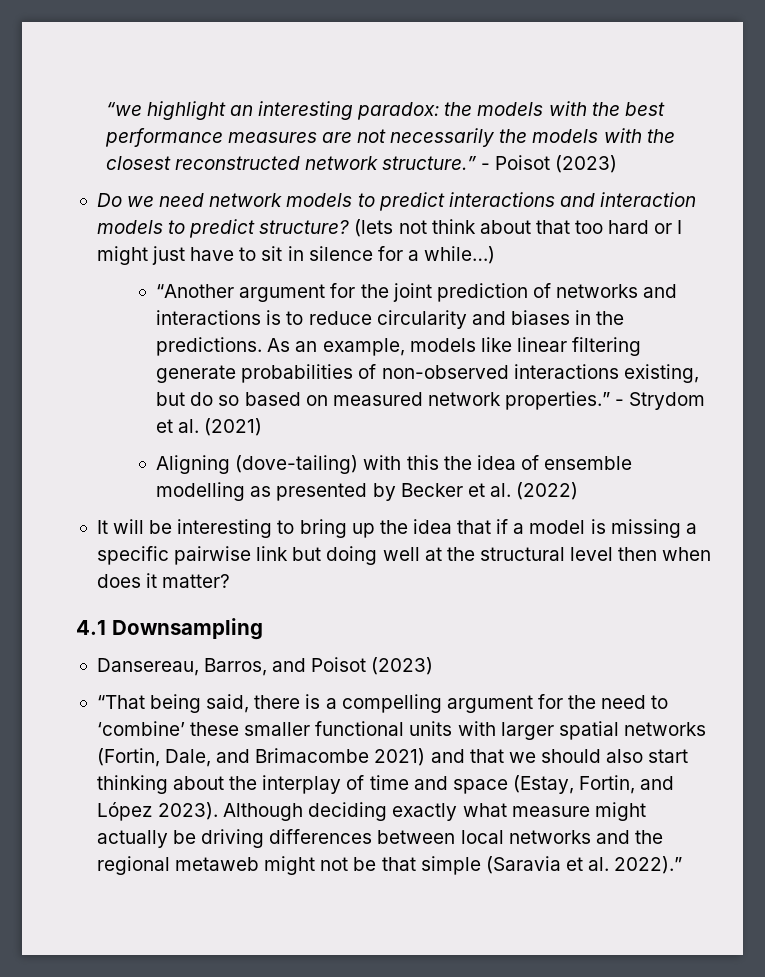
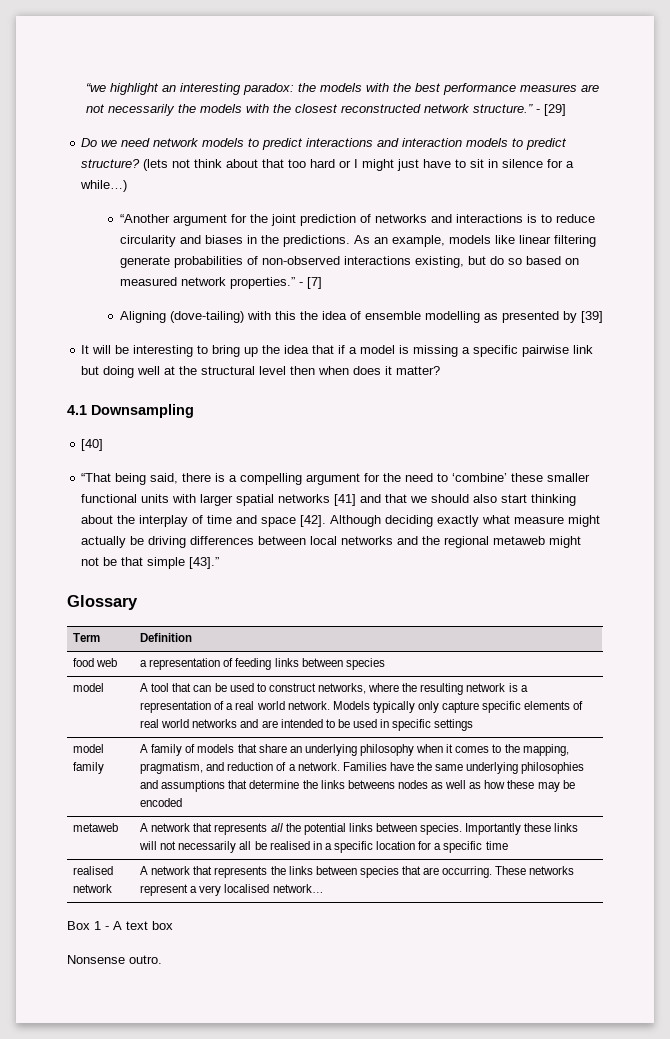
[495,155,618,173] Poisot (2023) -> [544,104,567,116] [29]
[629,392,706,410] [156,418,263,436] Strydom et al. (2021) -> [306,277,322,289] [7]
[400,482,579,500] Becker et al. (2022) -> [580,311,603,323] [39]
[96,657,434,676] Dansereau, Barros, and Poisot (2023) -> [81,439,104,451] [40]
[96,748,426,767] (Fortin, Dale, and Brimacombe 2021) -> [334,494,357,506] [41]
[512,775,675,794] [96,802,219,821] (Estay, Fortin, and López 2023). -> [300,515,327,527] [42].
[485,856,683,874] (Saravia et al. 2022).” -> [189,557,220,569] [67,595,138,610] [73,633,101,642] [140,633,193,642] [73,658,118,667] [140,658,385,670] [73,683,105,692] [140,683,528,695] [140,701,584,713] [140,719,474,731] [73,744,105,753] [73,762,105,774] [140,744,569,756] [140,762,585,774] [140,780,575,792] [140,798,183,807] [73,823,119,832] [140,823,579,835] [139,841,508,853] [73,866,114,875] [73,884,113,893] [140,866,575,878] [140,884,324,896] [67,921,173,930] [67,955,162,964] [43].” // Glossary // Term | Definition // food web | a representation of feeding links between species // model | A tool that can be used to construct networks, where the resulting network is a representation of a real world network. Models typically only capture specific elements of real world networks and are intended to be used in specific settings // model family | A family of models that share an underlying philosophy when it comes to the mapping, pragmatism, and reduction of a network. Families have the same underlying philosophies and assumptions that determine the links betweens nodes as well as how these may be encoded // metaweb | A network that represents all the potential links between species. Importantly these links will not necessarily all be realised in a specific location for a specific time // realised network | A network that represents the links between species that are occurring. These networks represent a very localised network… // Box 1 - A text box // Nonsense outro.

